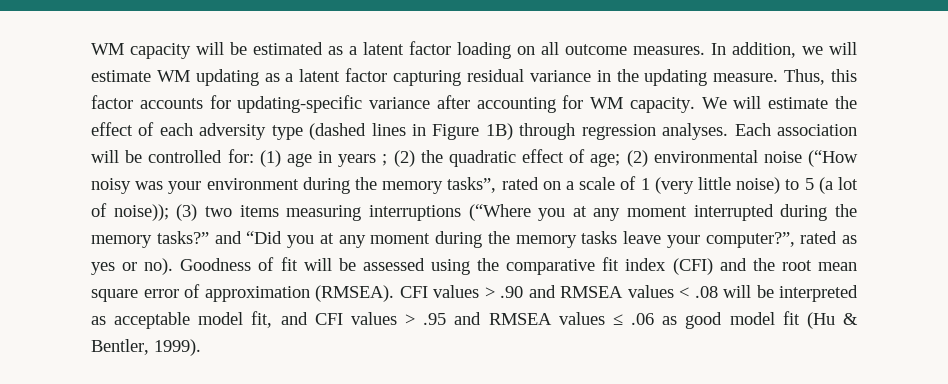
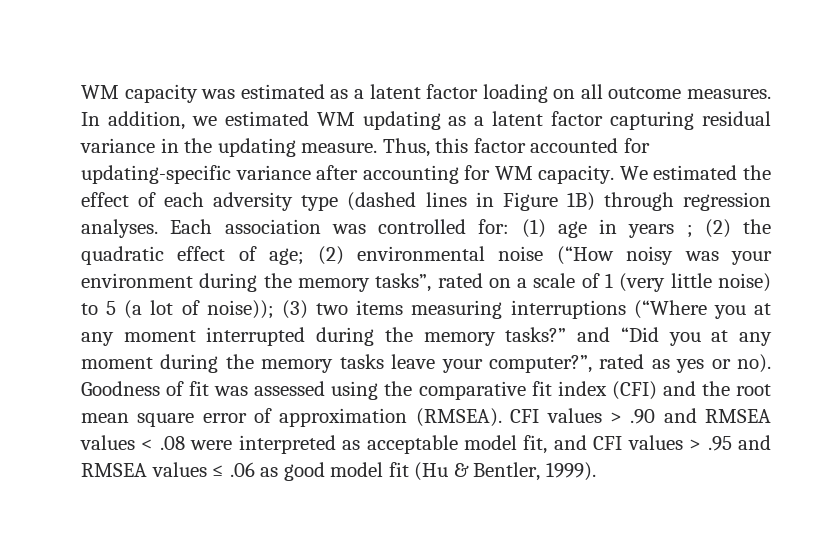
[196,42,247,55] will be -> [201,89,236,99] was
[829,42,857,55] [91,70,151,82] will estimate -> [224,111,309,126] estimated
[139,98,203,109] accounts -> [530,138,619,153] accounted
[733,96,829,109] will estimate -> [653,165,738,180] estimated
[91,150,143,163] will be -> [331,224,366,234] was
[303,258,356,271] will be -> [214,386,249,396] was
[723,285,774,298] will be -> [190,440,233,450] were

